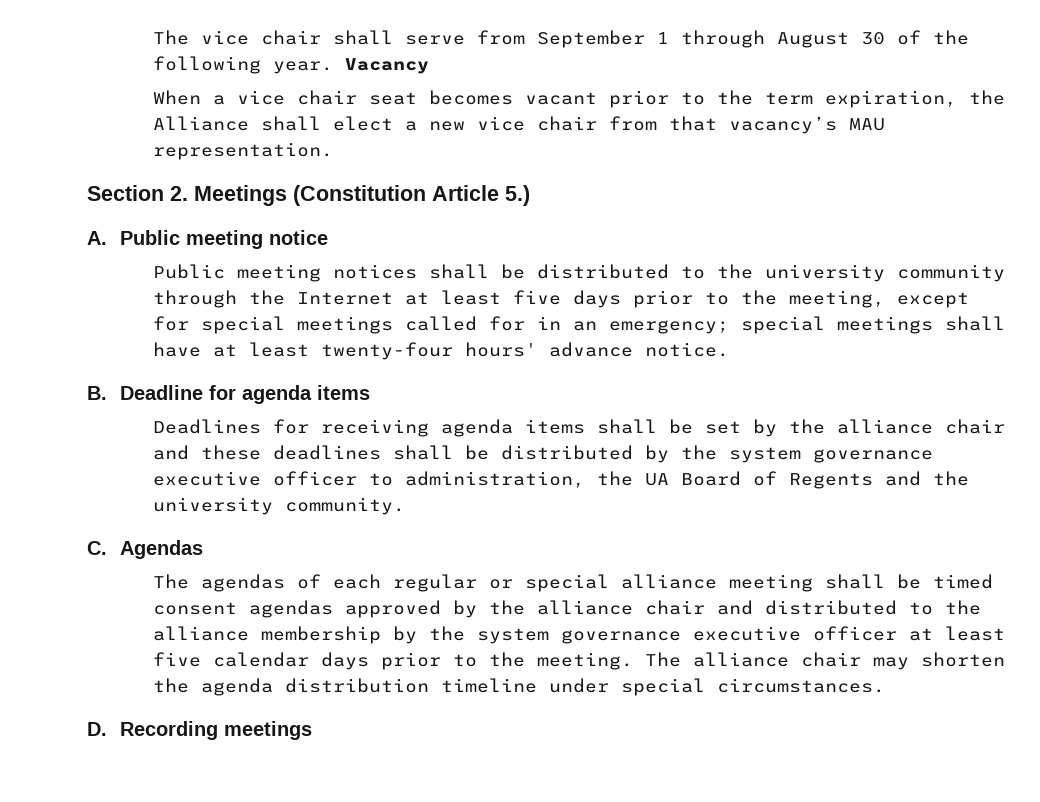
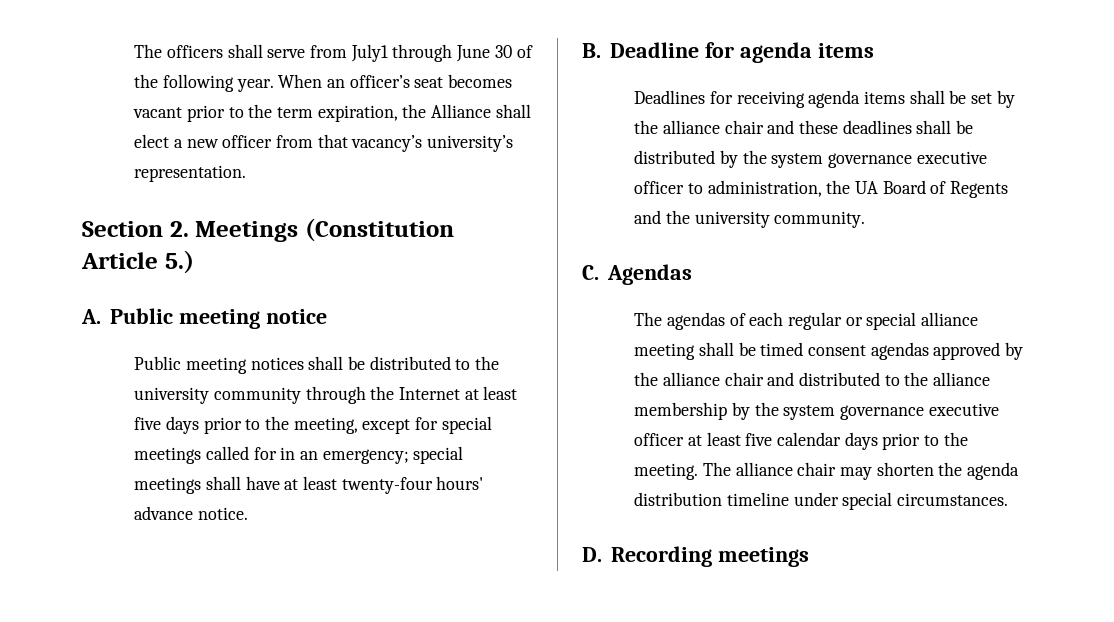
[152,30,321,45] The vice chair -> [134,44,223,58] The officers
[536,30,849,48] September 1 through August -> [350,44,491,62] July1 through June
[344,58,429,74] [152,90,357,105] Vacancy // When a vice chair -> [278,74,410,88] When an officer’s
[476,116,597,131] vice chair -> [222,135,273,148] officer
[848,118,885,131] MAU -> [427,135,514,152] university’s

